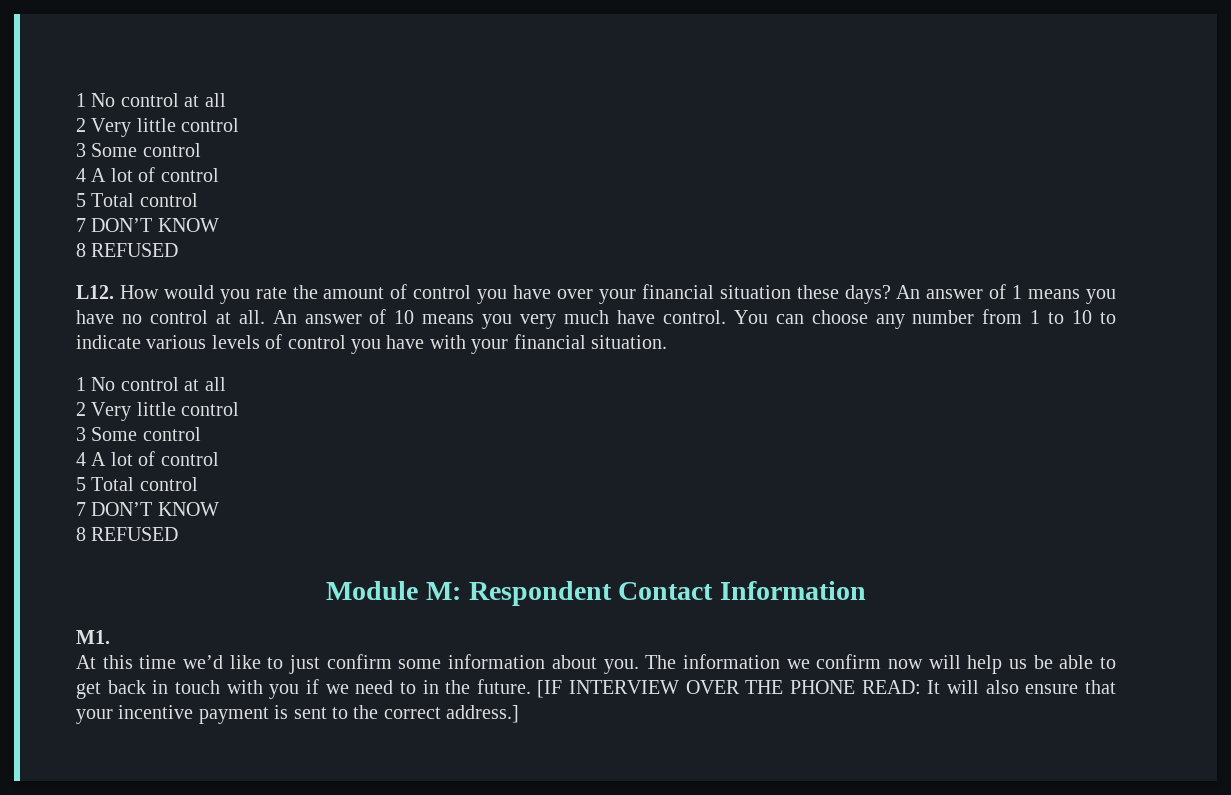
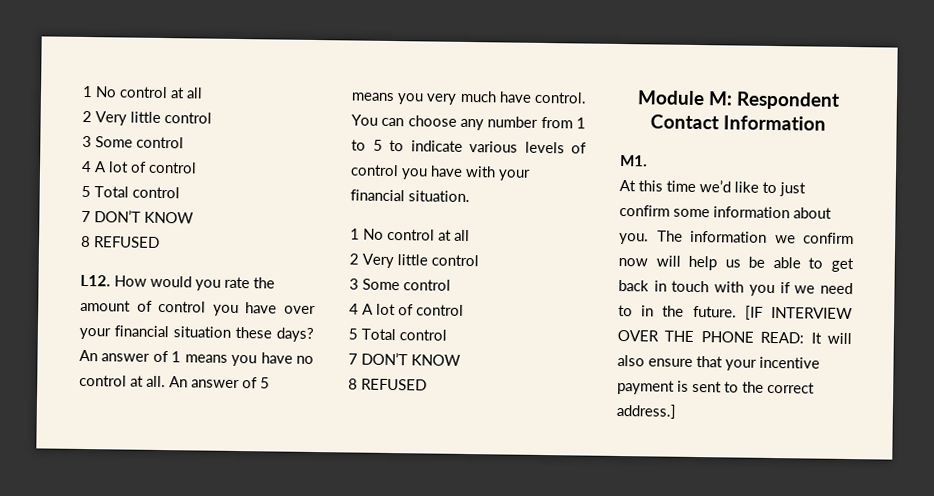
[394,310,415,324] 10 -> [260,377,270,389] 5
[1072,310,1093,324] 10 -> [372,139,383,151] 5

